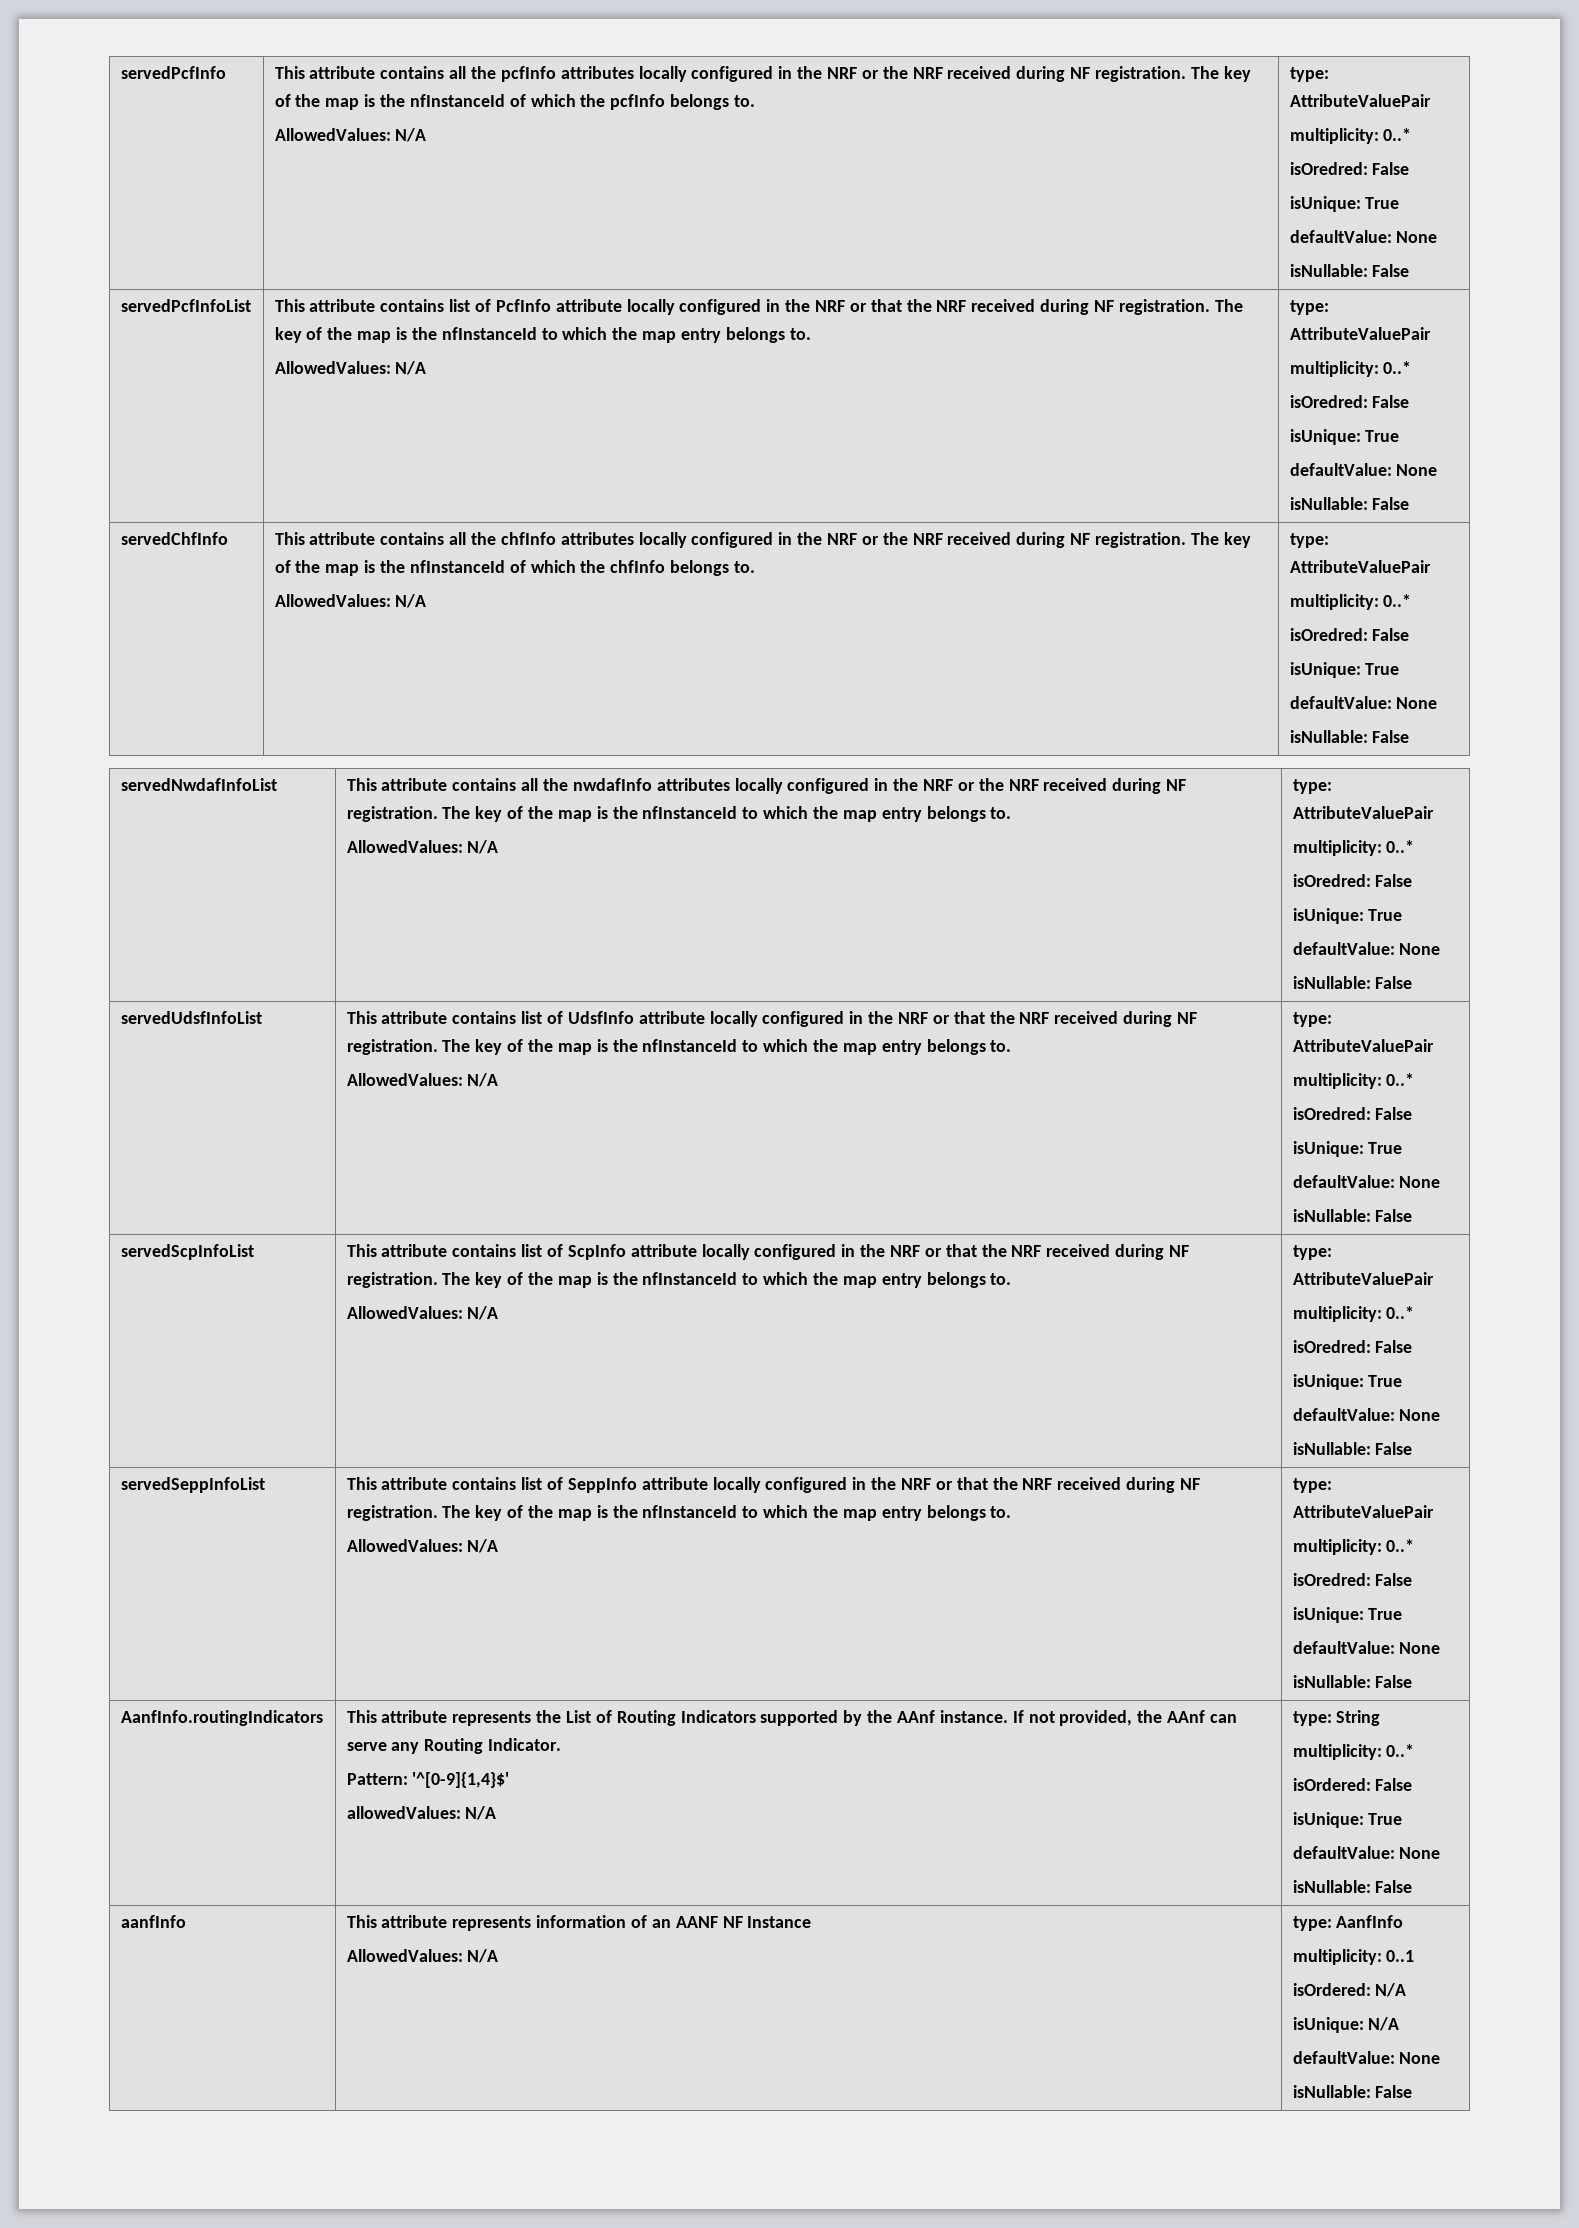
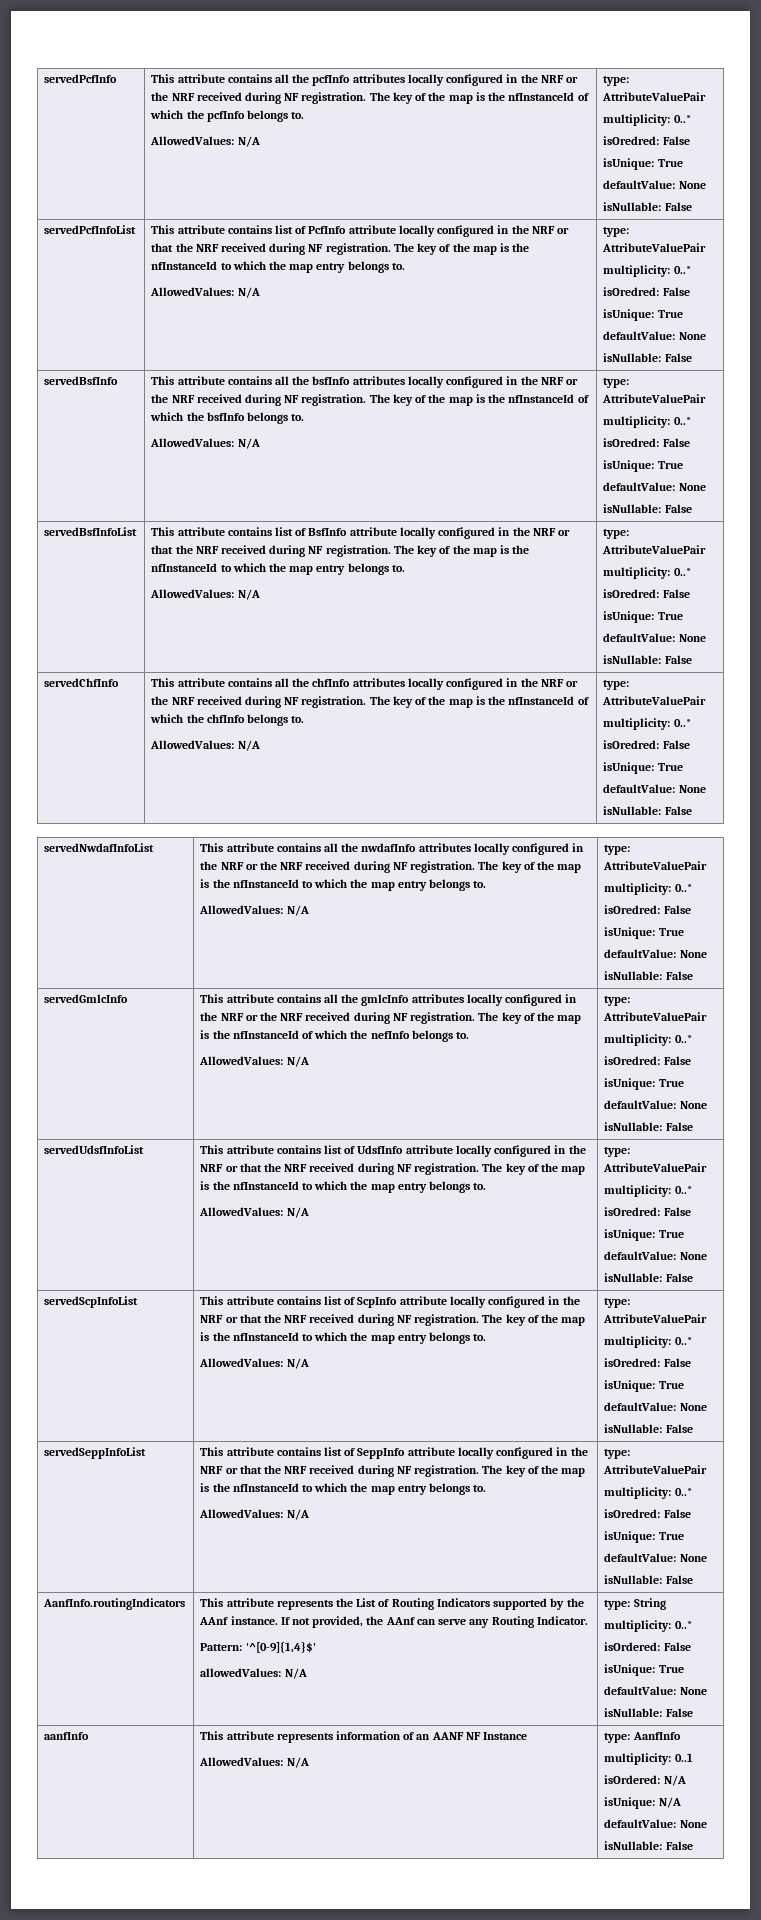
(1410, 503) none -> [44,376,119,385] [151,376,579,388] [151,394,589,406] [150,412,305,424] [150,438,260,449] [603,378,630,388] [602,394,707,403] [603,416,691,428] [603,438,690,447] [603,460,683,472] [603,482,706,491] [603,504,692,513] [44,527,138,536] [151,527,571,539] [151,545,530,557] [151,563,405,575] [150,589,260,600] [603,529,630,539] [602,545,707,554] [603,567,691,579] [603,589,690,598] [603,611,683,623] [603,633,706,642] [603,655,692,664] // servedBsfInfo | This attribute contains all the bsfInfo attributes locally configured in the NRF or the NRF received during NF registration. The key of the map is the nfInstanceId of which the bsfInfo belongs to. // AllowedValues: N/A | type: AttributeValuePair // multiplicity: 0..* // isOredred: False // isUnique: True // defaultValue: None // isNullable: False // servedBsfInfoList | This attribute contains list of BsfInfo attribute locally configured in the NRF or that the NRF received during NF registration. The key of the map is the nfInstanceId to which the map entry belongs to. // AllowedValues: N/A | type: AttributeValuePair // multiplicity: 0..* // isOredred: False // isUnique: True // defaultValue: None // isNullable: False
(1413, 982) none -> [44,994,129,1003] [200,994,578,1006] [200,1012,582,1024] [200,1030,470,1042] [199,1056,309,1067] [604,996,631,1006] [603,1012,708,1021] [604,1034,692,1046] [604,1056,691,1065] [604,1078,684,1090] [604,1100,707,1109] [604,1122,693,1131] // servedGmlcInfo | This attribute contains all the gmlcInfo attributes locally configured in the NRF or the NRF received during NF registration. The key of the map is the nfInstanceId of which the nefInfo belongs to. // AllowedValues: N/A | type: AttributeValuePair // multiplicity: 0..* // isOredred: False // isUnique: True // defaultValue: None // isNullable: False

